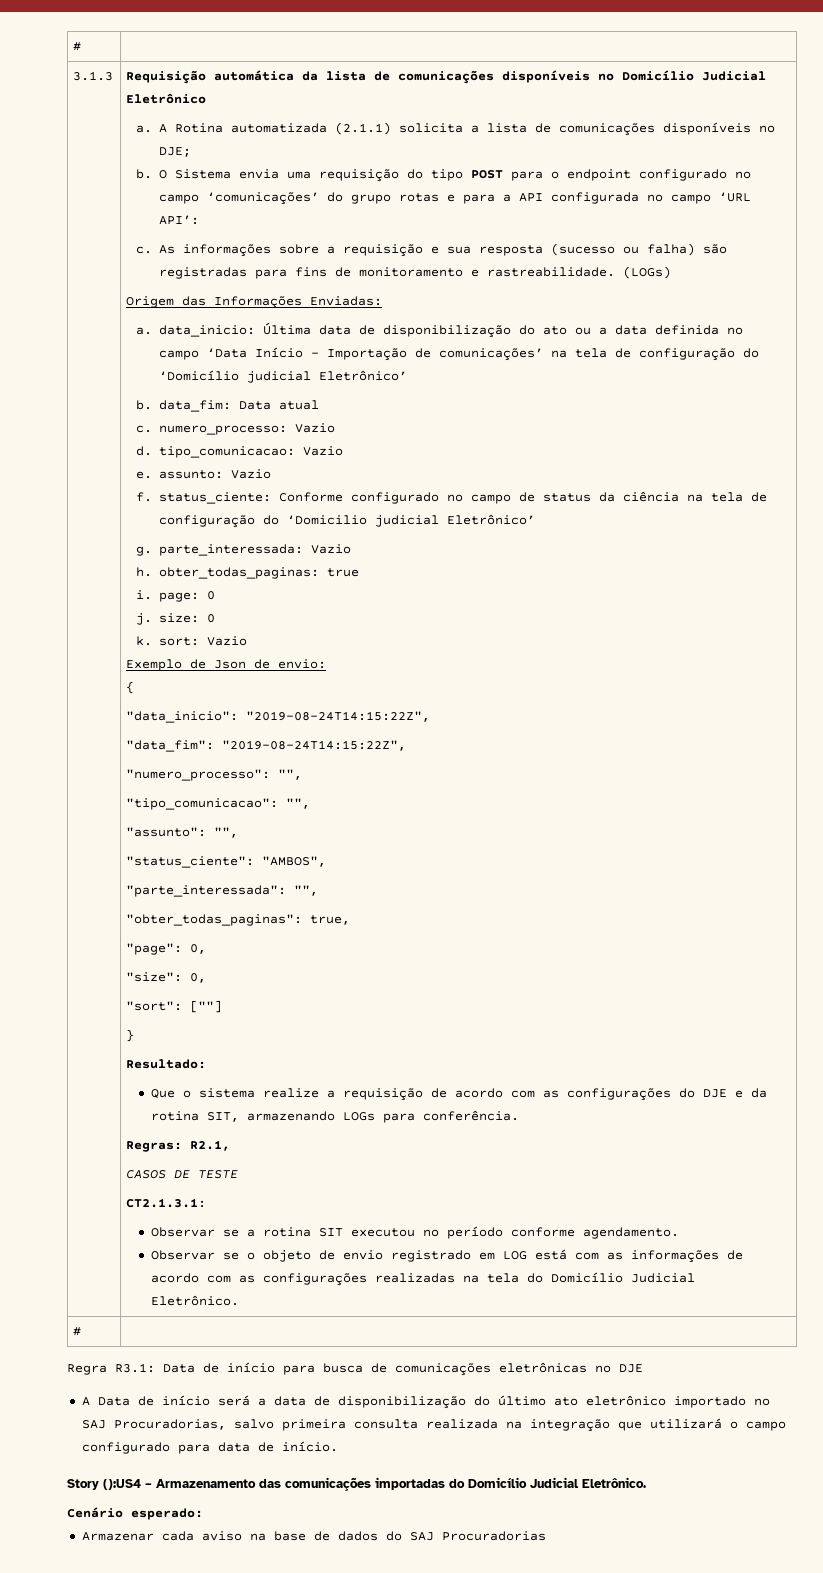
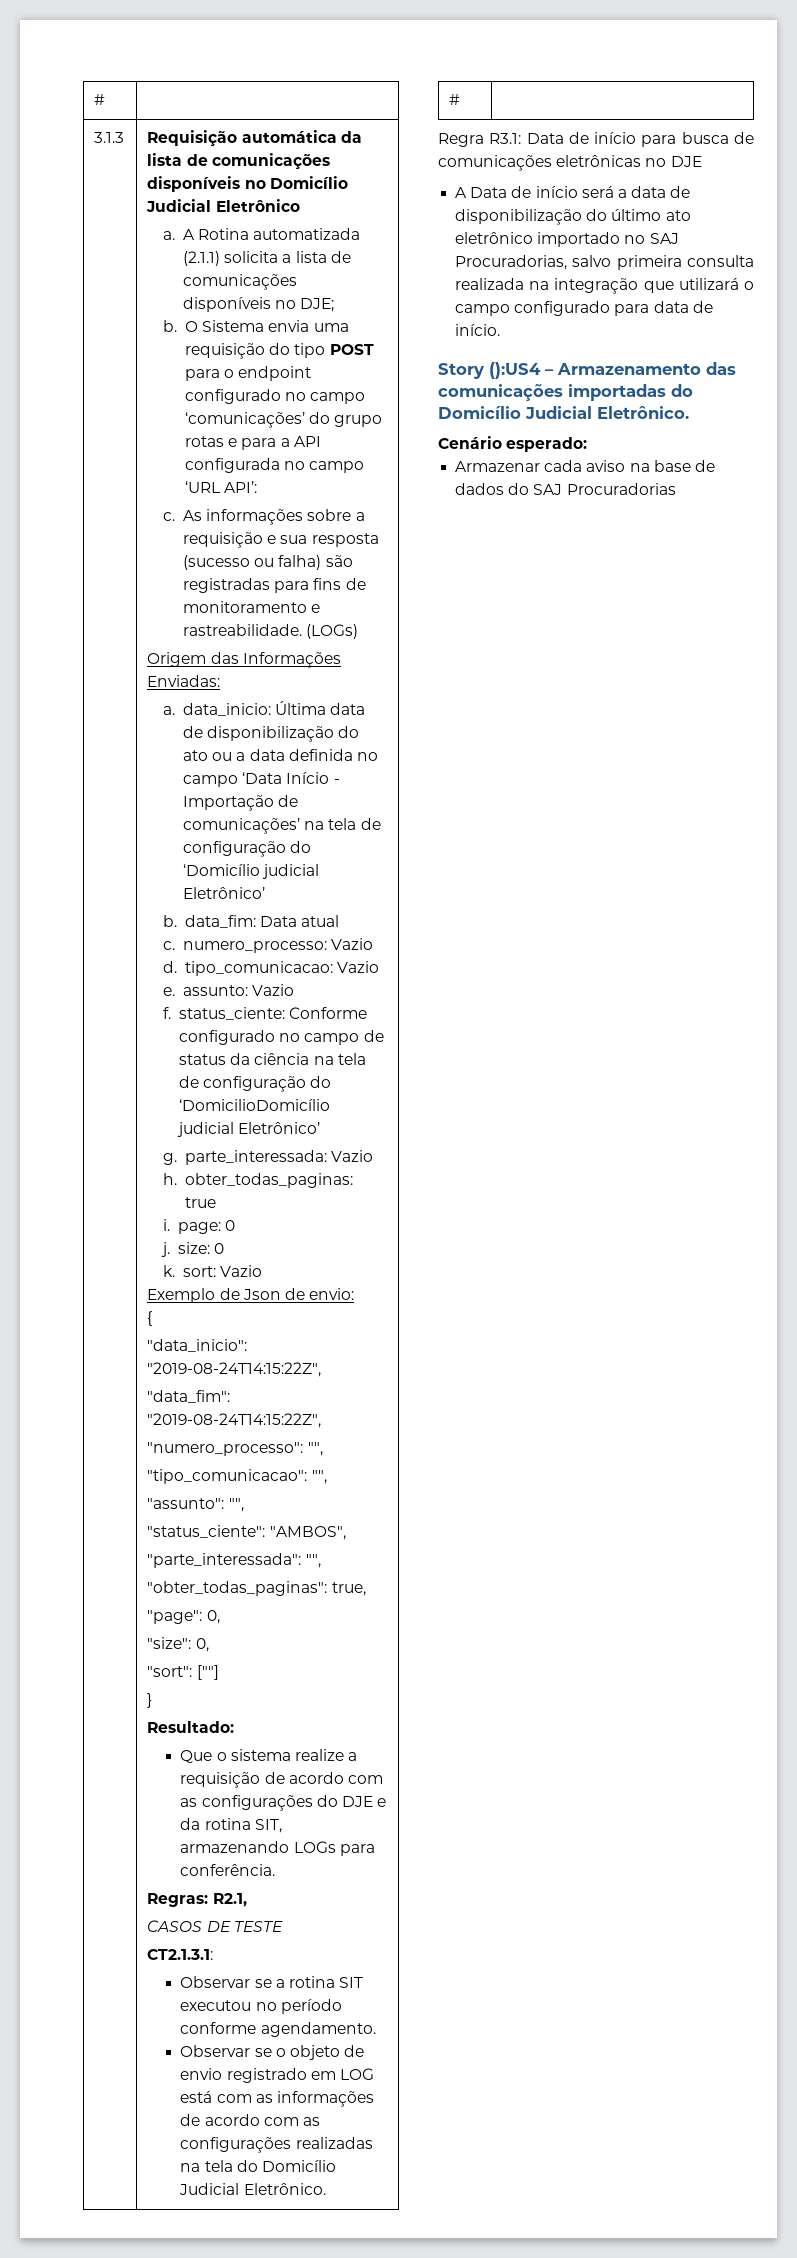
[286,515,367,525] ‘Domicilio -> [179,1099,331,1111] ‘DomicilioDomicílio

